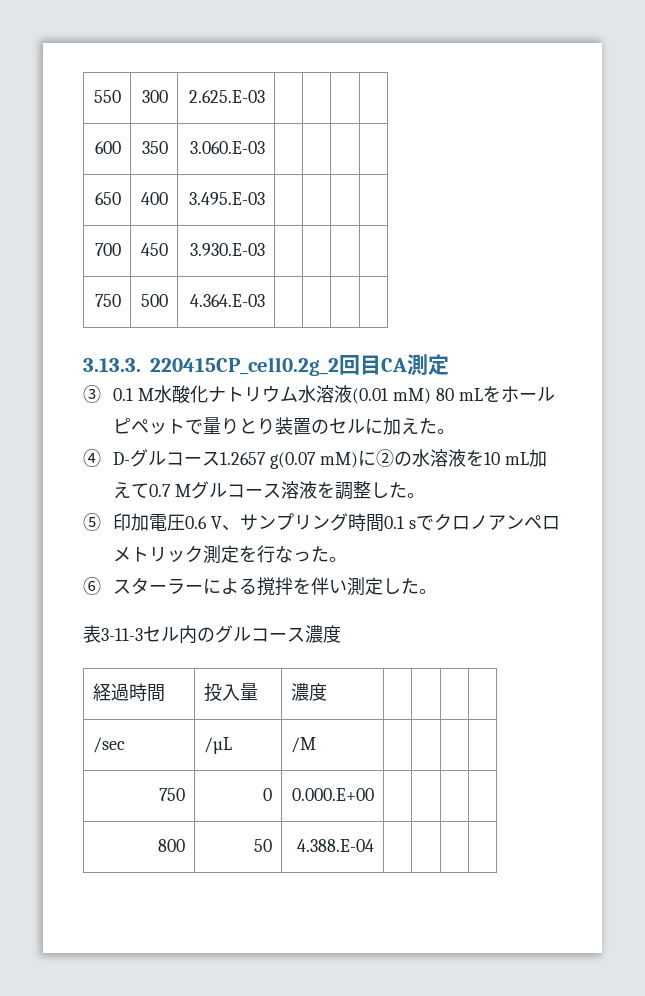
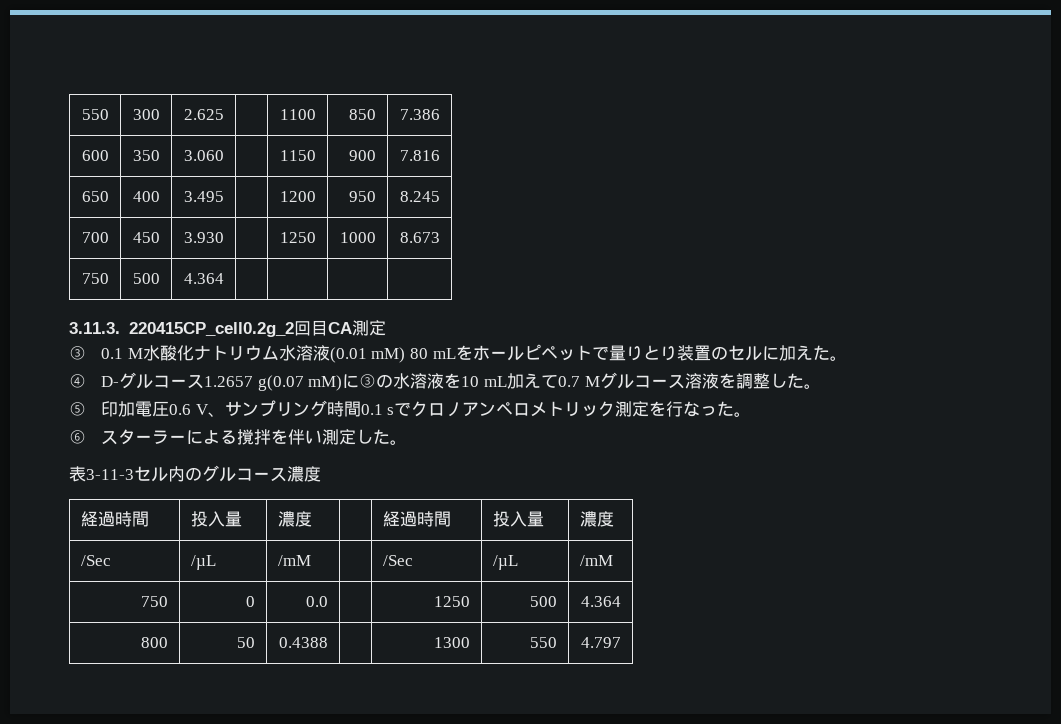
[189,90,266,103] [95,141,122,154] [142,141,169,154] [190,141,266,154] [95,192,122,205] [141,192,169,205] [189,192,266,205] [95,243,122,256] [141,243,169,256] [190,243,266,256] 2.625.E-03 | | | | // 600 | 350 | 3.060.E-03 | | | | // 650 | 400 | 3.495.E-03 | | | | // 700 | 450 | 3.930.E-03 | | | | -> [184,109,225,120] [280,109,317,120] [349,109,377,120] [400,109,441,120] [82,150,110,161] [133,150,161,161] [184,150,225,161] [280,150,317,161] [349,150,377,161] [400,150,441,161] [82,191,110,202] [133,191,161,202] [184,191,225,202] [280,191,317,202] [349,191,377,202] [400,191,441,202] [82,232,110,243] [133,232,161,243] [184,232,225,243] [280,232,317,243] [340,232,377,243] [400,232,441,243] 2.625 | | 1100 | 850 | 7.386 // 600 | 350 | 3.060 | | 1150 | 900 | 7.816 // 650 | 400 | 3.495 | | 1200 | 950 | 8.245 // 700 | 450 | 3.930 | | 1250 | 1000 | 8.673
[190,294,266,307] [83,358,141,372] 4.364.E-03 | | | | // 3.13.3. -> [184,273,225,284] [69,322,120,334] 4.364 | | | | // 3.11.3.
[376,449,395,467] ② -> [359,374,377,388] ③
[92,737,125,753] [203,737,232,754] [290,737,316,753] [159,788,186,801] [263,788,273,801] [292,788,375,801] [158,839,186,852] [254,839,273,852] [297,839,375,852] | | // /sec | /µL | /M | | | | // 750 | 0 | 0.000.E+00 | | | | // 800 | 50 | 4.388.E-04 | | | | -> [382,511,451,527] [492,511,544,527] [579,511,614,527] [80,555,111,566] [190,555,216,570] [277,555,311,566] [382,555,413,566] [492,555,518,570] [579,555,613,566] [141,596,169,607] [246,596,256,607] [306,596,329,607] [434,596,471,607] [530,596,558,607] [581,596,622,607] [141,637,169,648] [237,637,256,648] [279,637,329,648] [434,637,471,648] [530,637,558,648] [581,637,622,648] 経過時間 | 投入量 | 濃度 // /Sec | /µL | /mM | | /Sec | /µL | /mM // 750 | 0 | 0.0 | | 1250 | 500 | 4.364 // 800 | 50 | 0.4388 | | 1300 | 550 | 4.797

